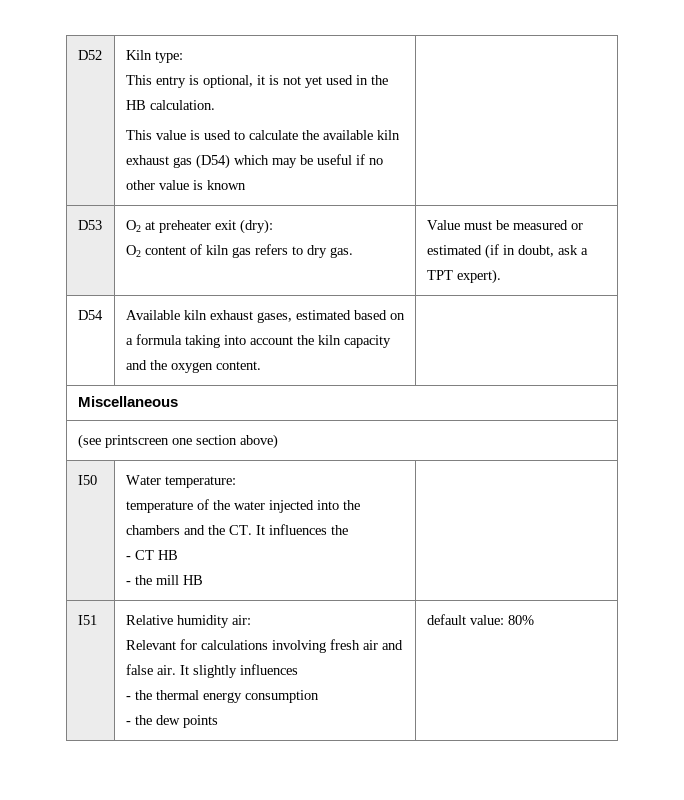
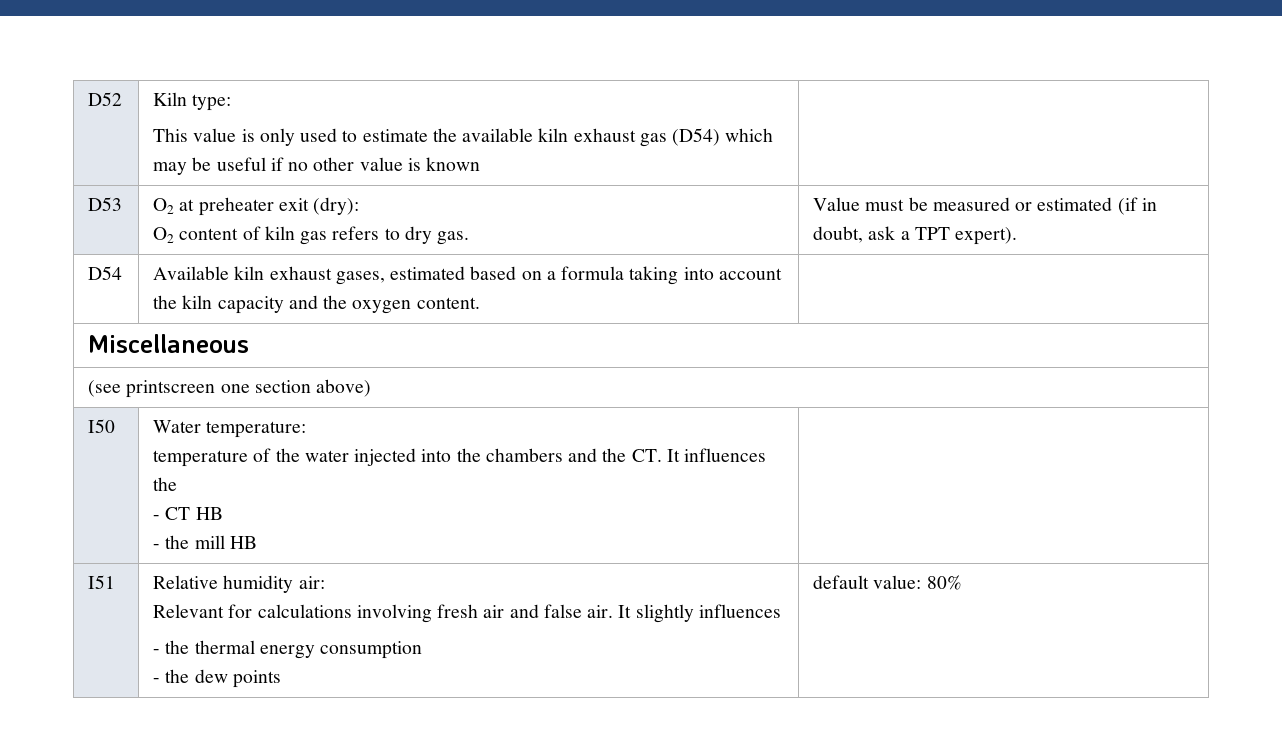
[125,75,388,88] [125,100,215,110] // This entry is optional, it is not yet used in the HB calculation. -> (232, 102) none
(200, 135) none -> [259,128,295,146] only
[248,130,298,140] calculate -> [362,129,428,142] estimate

